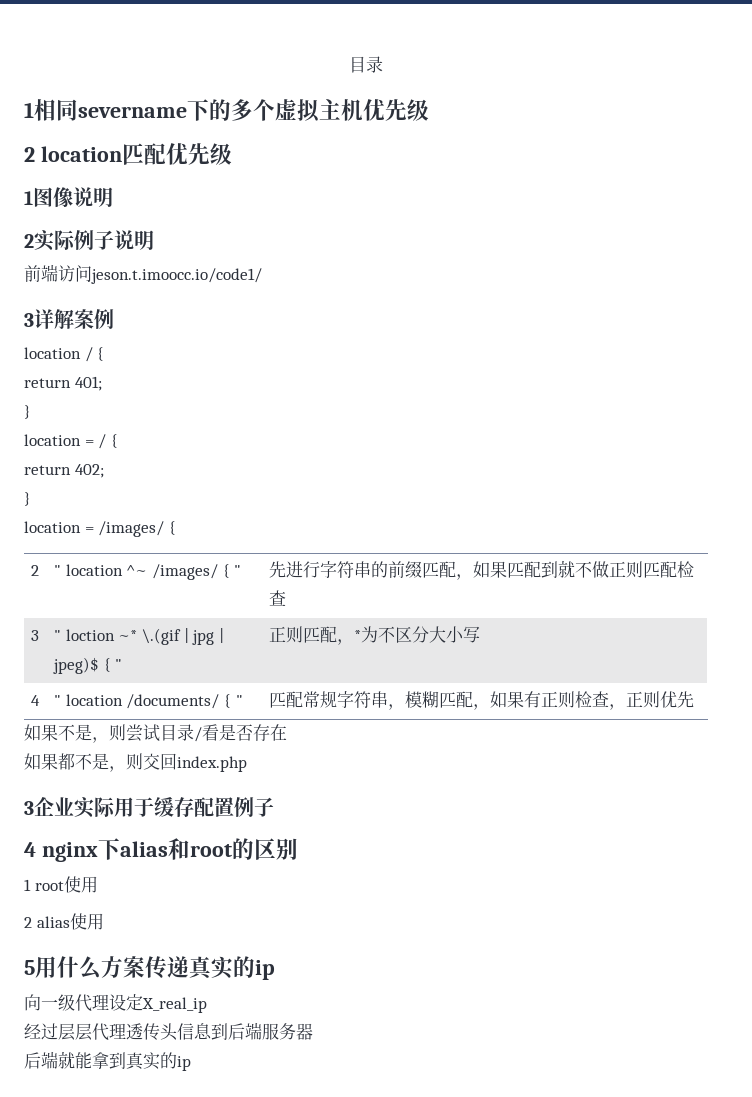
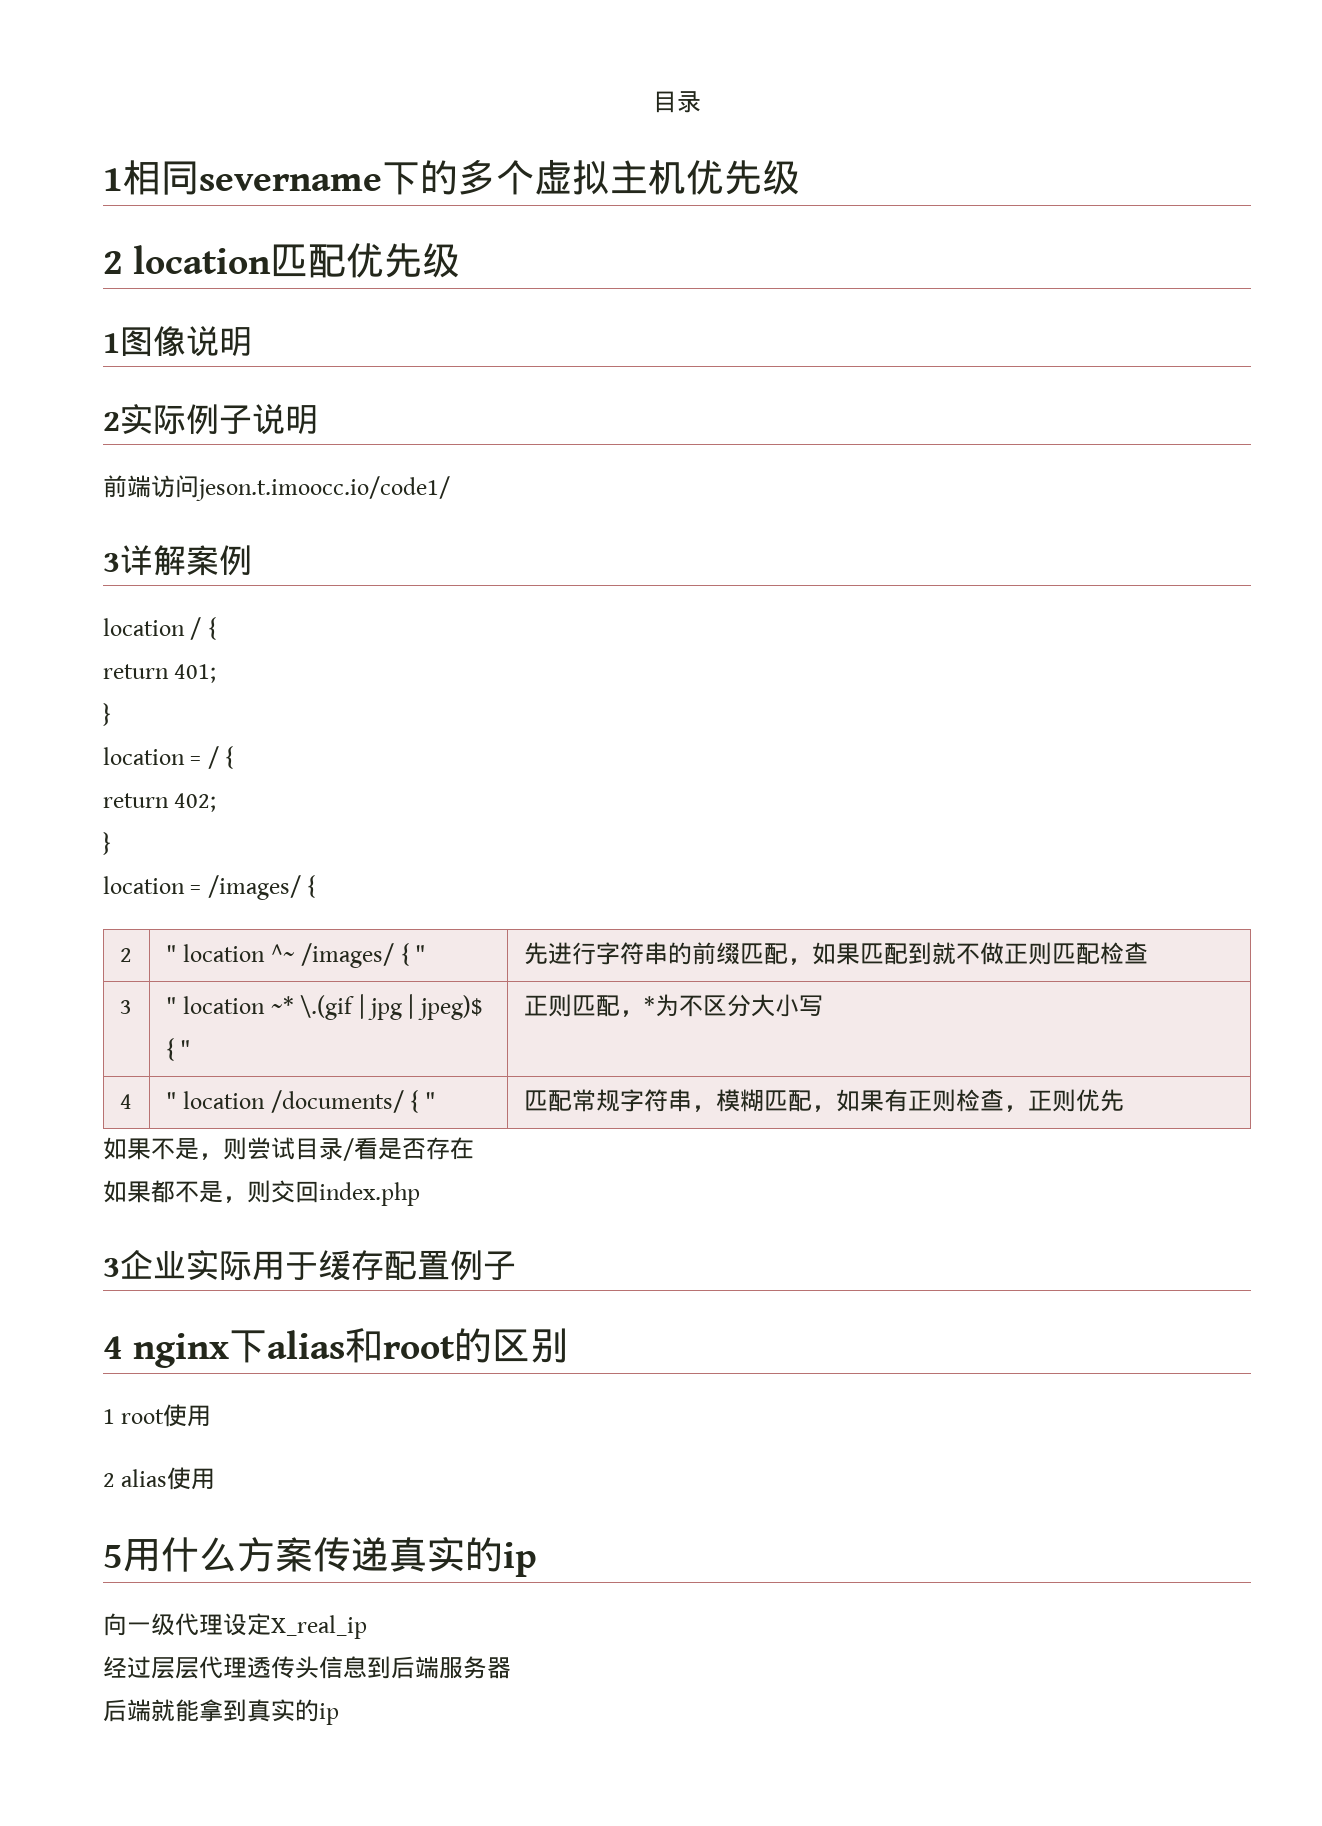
[65,629,115,641] loction -> [183,996,266,1014] location

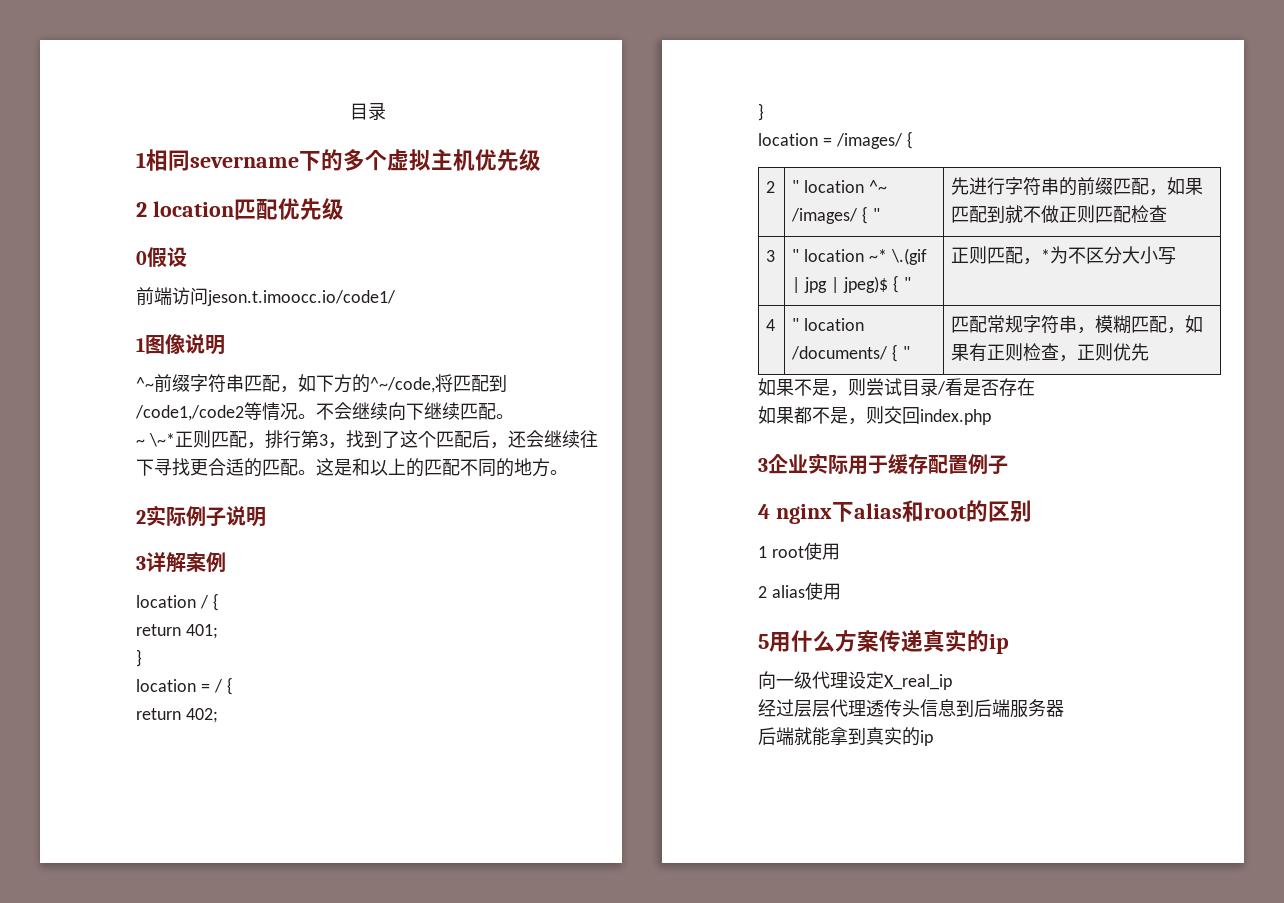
[103,326,252,357] 1图像说明 -> [136,247,187,267] [136,287,396,306] [136,334,225,355] [136,374,507,393] [135,402,514,421] [136,430,598,449] [136,458,568,477] 0假设 // 前端访问jeson.t.imoocc.io/code1/ // 1图像说明 // ^~前缀字符串匹配，如下方的^~/code,将匹配到/code1,/code2等情况。不会继续向下继续匹配。 // ~ \~*正则匹配，排行第3，找到了这个匹配后，还会继续往下寻找更合适的匹配。这是和以上的匹配不同的地方。
[103,475,450,501] // 前端访问jeson.t.imoocc.io/code1/ -> (266, 517) none

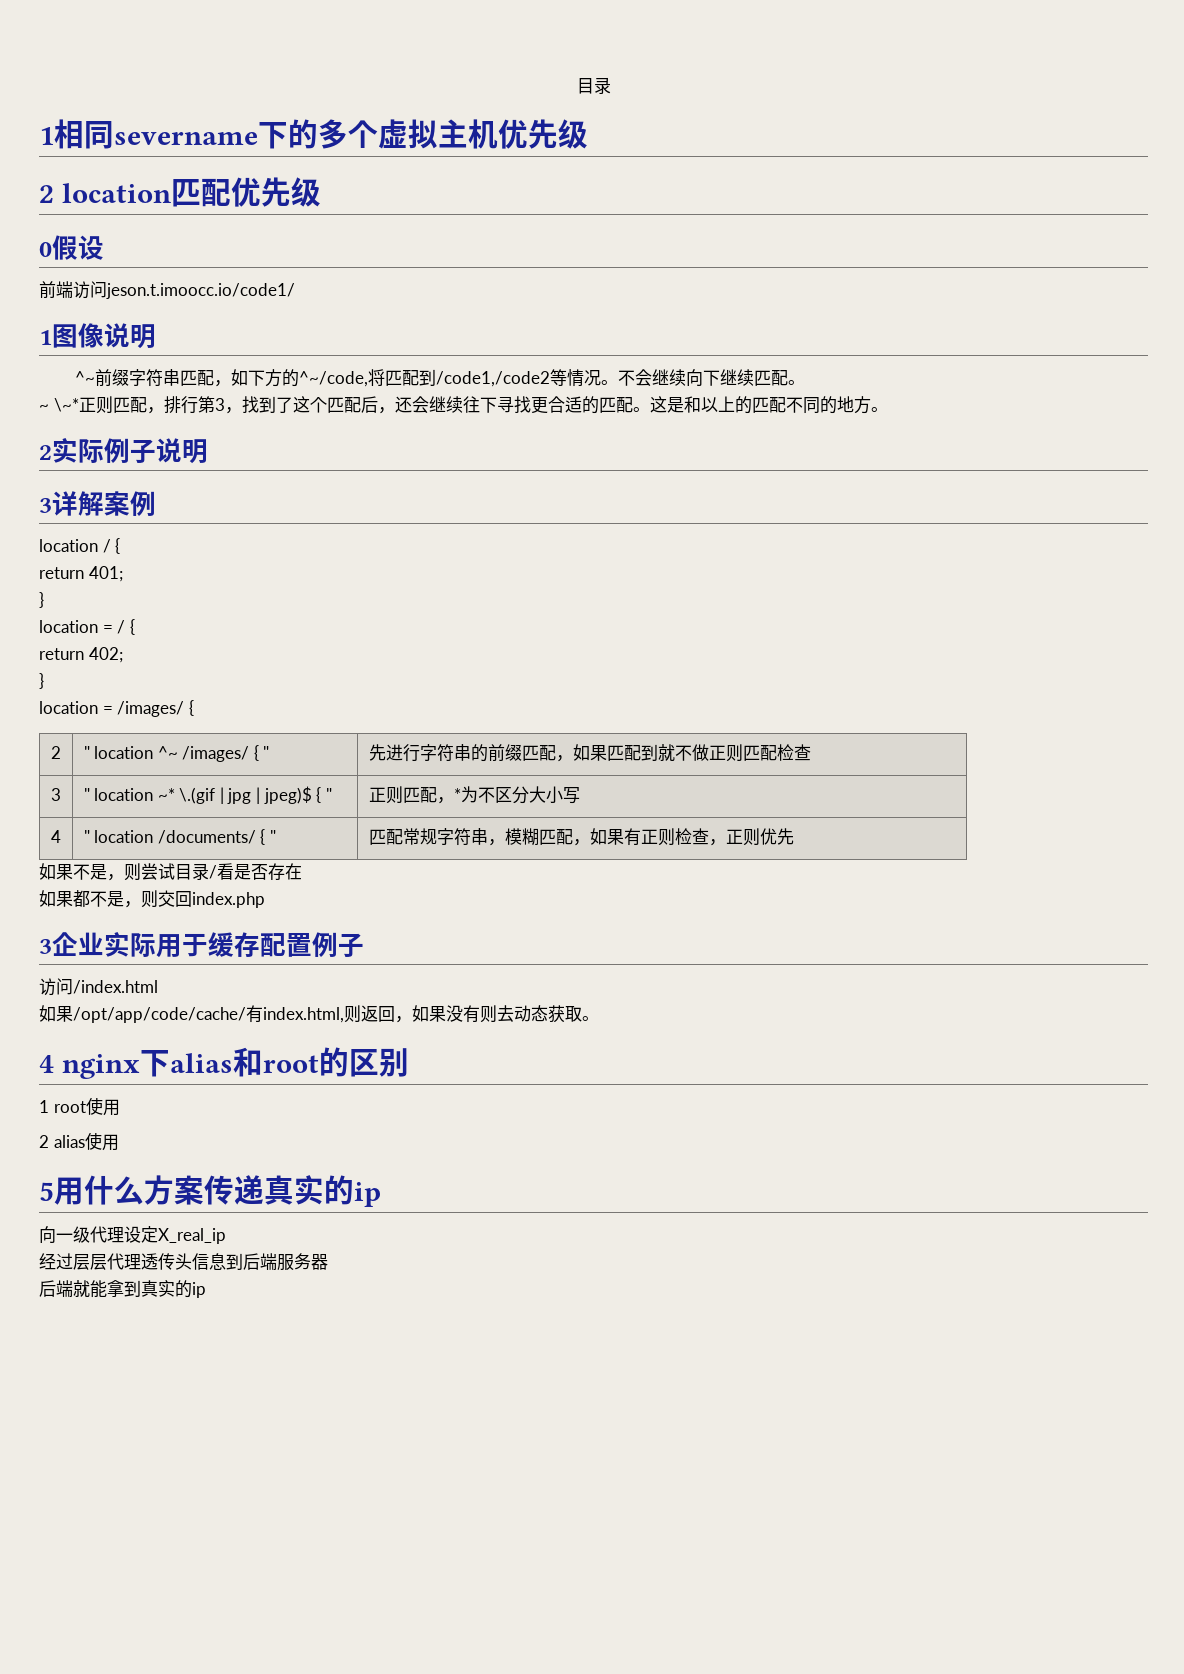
(1008, 465) none -> [39,978,158,996] [39,1005,599,1023] // 访问/index.html // 如果/opt/app/code/cache/有index.html,则返回，如果没有则去动态获取。

